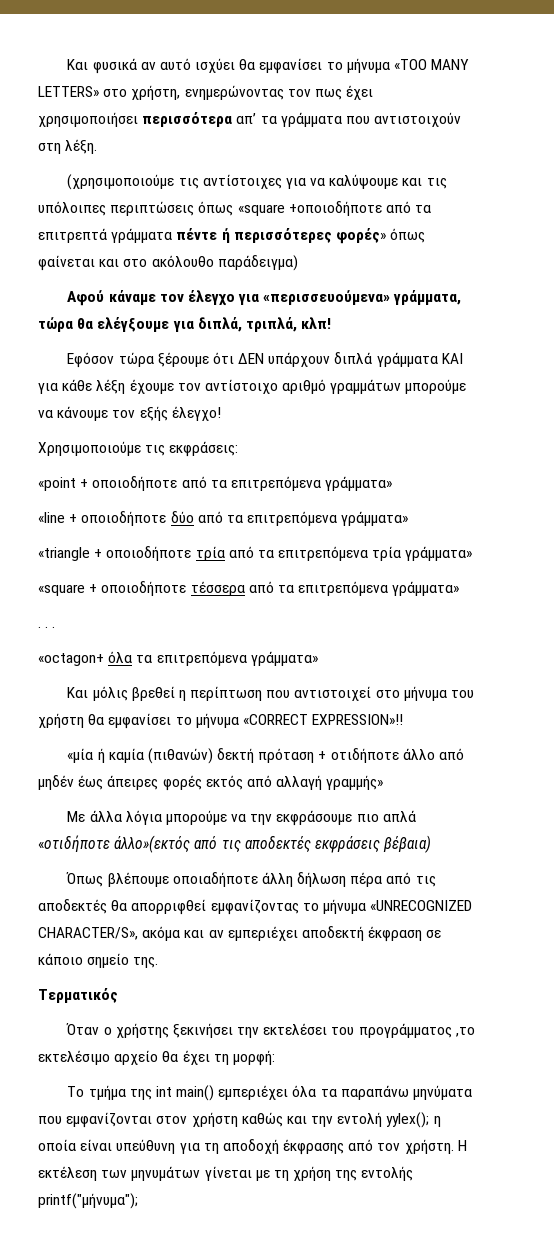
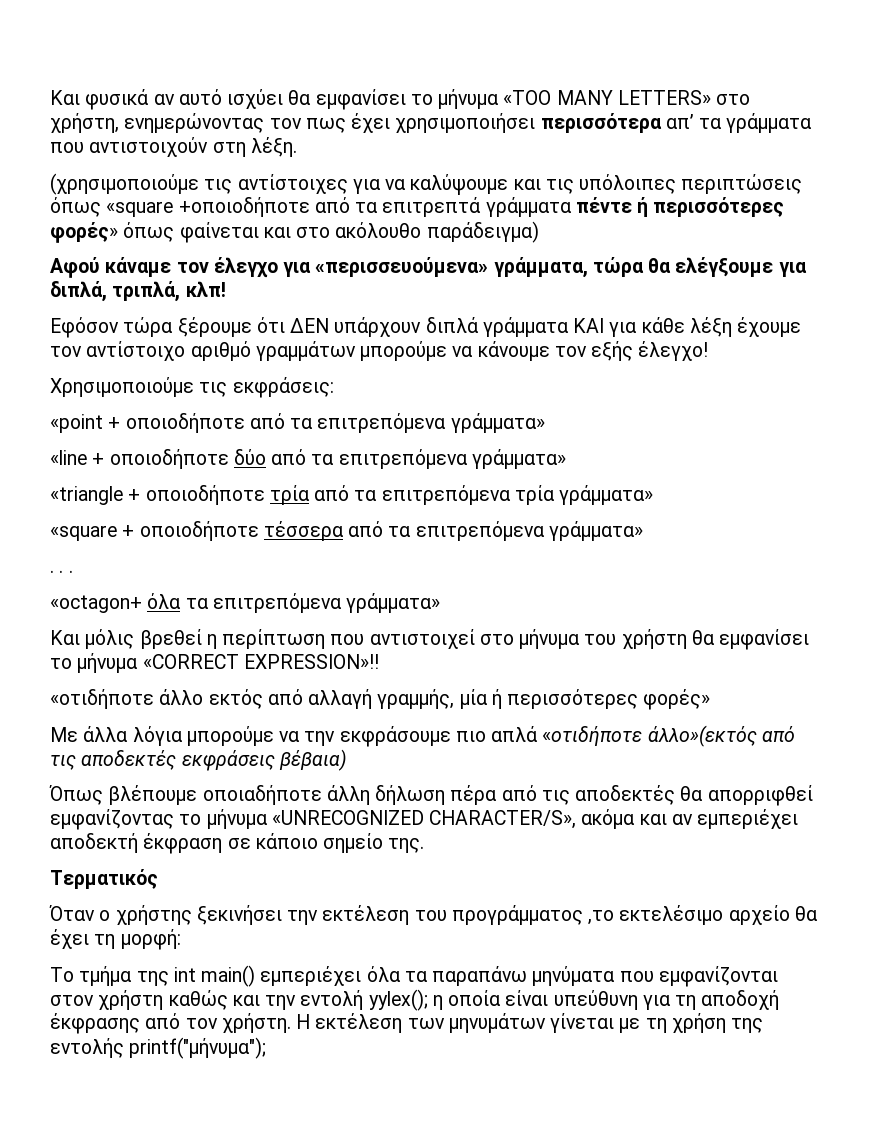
[67,748,465,764] [38,775,384,791] «μία ή καμία (πιθανών) δεκτή πρόταση + οτιδήποτε άλλο από μηδέν έως άπειρες φορές εκτός από αλλαγή γραμμής» -> [50,689,711,710] «οτιδήποτε άλλο εκτός από αλλαγή γραμμής, μία ή περισσότερες φορές»
[263,1023,328,1035] εκτελέσει -> [322,905,410,925] εκτέλεση

